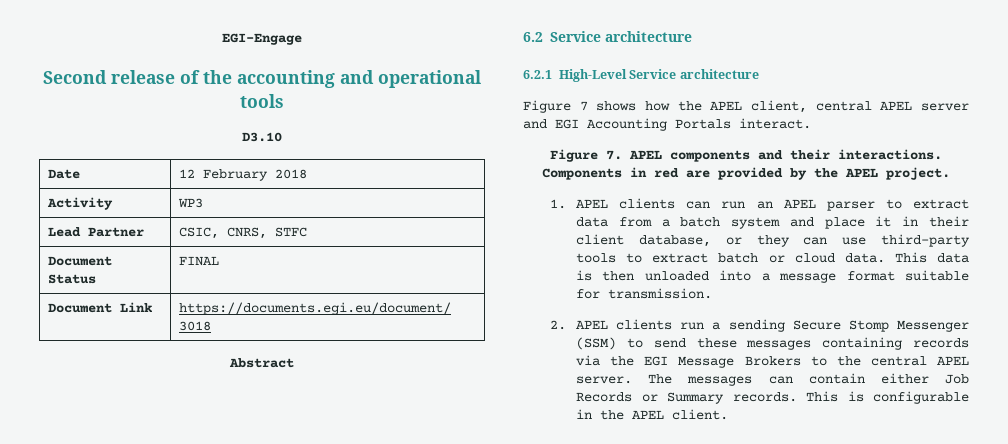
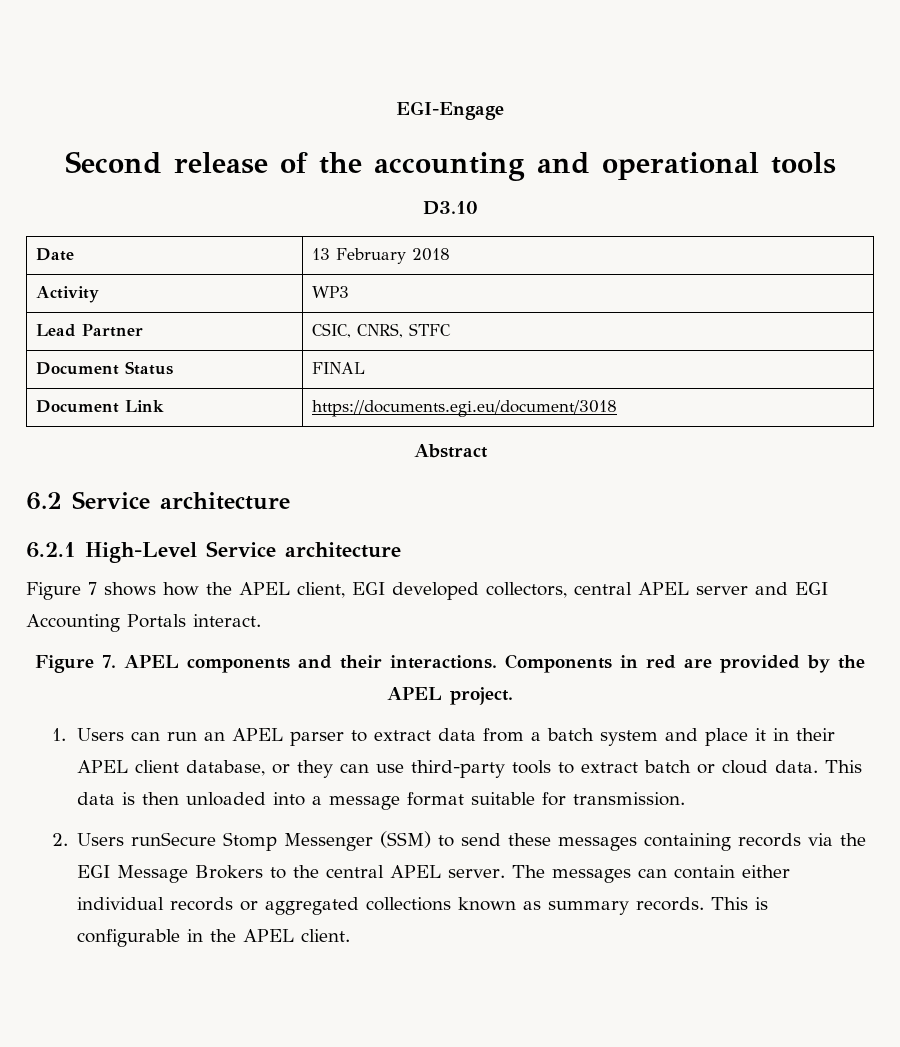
[178,169,195,178] 12 -> [312,248,331,260] 13
(807, 106) none -> [352,582,567,600] EGI developed collectors,
[576,198,676,209] APEL clients -> [77,728,125,741] Users
(969, 221) none -> [77,760,129,773] APEL
[576,319,841,332] APEL clients run a sending Secure -> [77,832,217,846] Users runSecure
[945,374,969,384] [576,392,725,404] Job Records or Summary -> [77,897,630,915] individual records or aggregated collections known as summary

